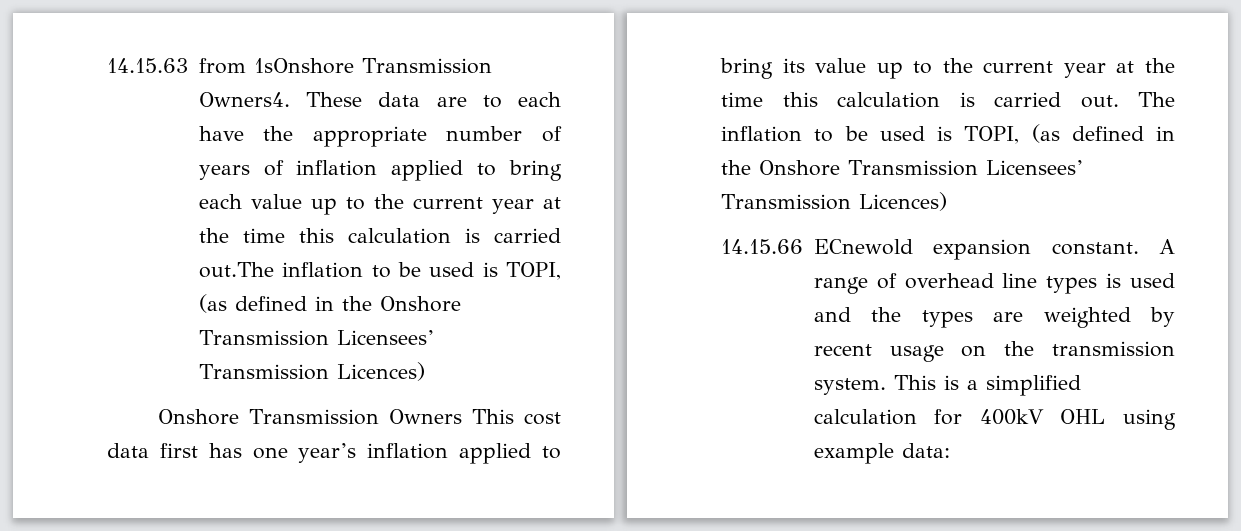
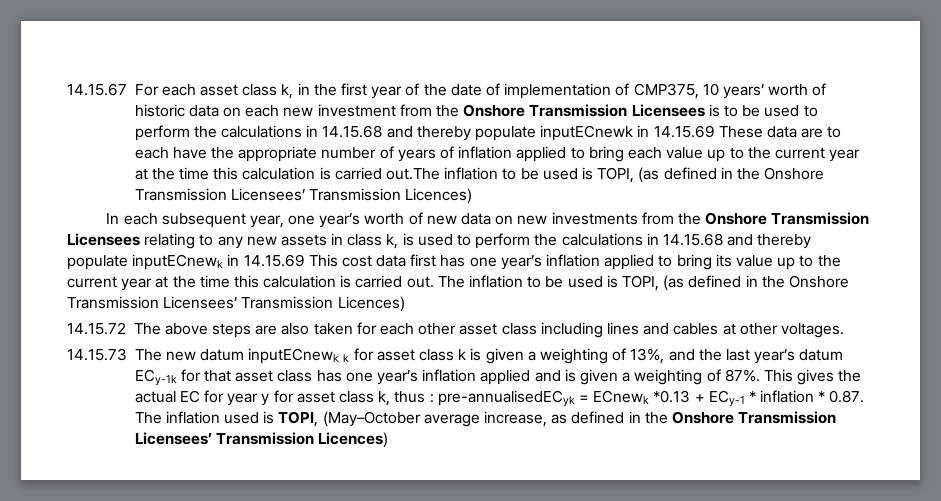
[107,58,492,74] [198,92,290,107] 14.15.63 from 1sOnshore Transmission Owners4. -> [67,83,827,99] [134,104,818,117] [134,125,715,141] 14.15.67 For each asset class k, in the first year of the date of implementation of CMP375, 10 years’ worth of historic data on each new investment from the Onshore Transmission Licensees is to be used to perform the calculations in 14.15.68 and thereby populate inputECnewk in 14.15.69
[157,409,462,425] Onshore Transmission Owners -> [106,212,870,228] [67,233,812,249] [67,254,305,270] In each subsequent year, one year’s worth of new data on new investments from the Onshore Transmission Licensees relating to any new assets in class k, is used to perform the calculations in 14.15.68 and thereby populate inputECnewk in 14.15.69
[721,239,1175,260] [813,273,1175,294] [813,307,1175,328] [813,341,1175,362] [813,375,1081,396] [813,409,1176,430] [813,443,950,464] 14.15.66 ECnewold expansion constant. A range of overhead line types is used and the types are weighted by recent usage on the transmission system. This is a simplified calculation for 400kV OHL using example data: -> [67,322,844,338] [67,348,844,364] [134,369,862,386] [134,390,865,407] [134,411,837,427] [134,432,389,448] 14.15.72 The above steps are also taken for each other asset class including lines and cables at other voltages. // 14.15.73 The new datum inputECnewk k for asset class k is given a weighting of 13%, and the last year’s datum ECy-1k for that asset class has one year’s inflation applied and is given a weighting of 87%. This gives the actual EC for year y for asset class k, thus : pre-annualisedECyk = ECnewk *0.13 + ECy-1 * inflation * 0.87. The inflation used is TOPI, (May–October average increase, as defined in the Onshore Transmission Licensees’ Transmission Licences)

